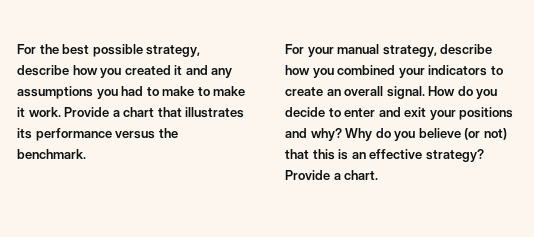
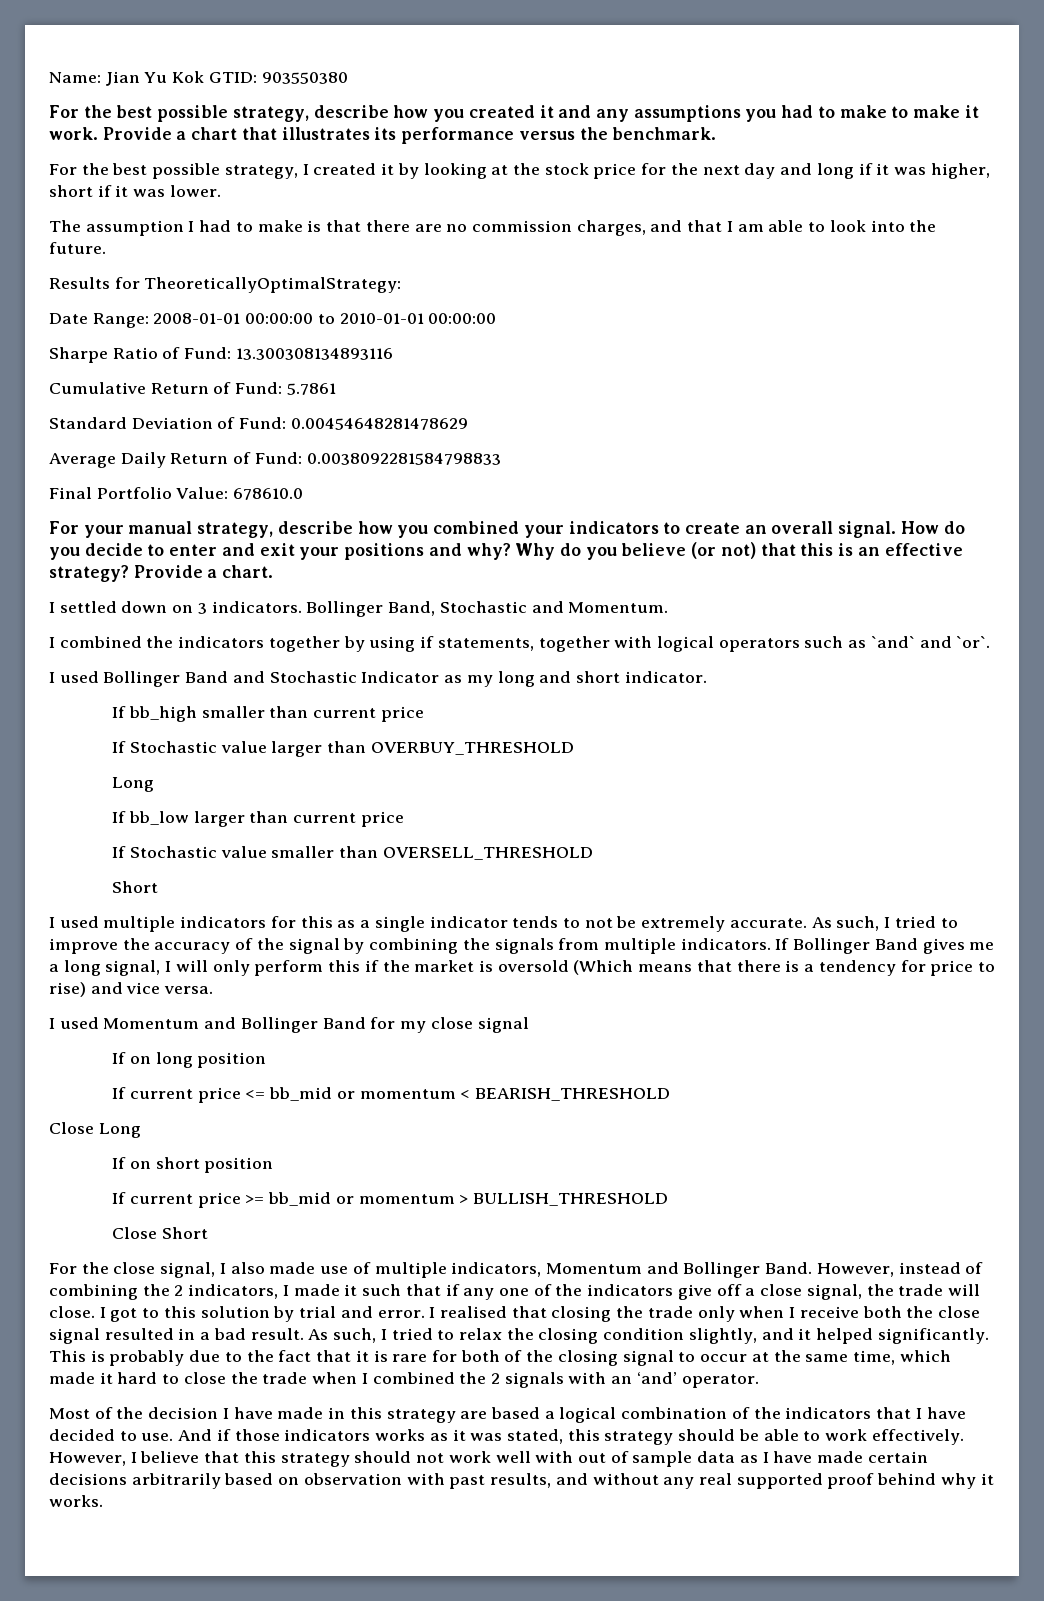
(17, 49) none -> [49,71,348,86] Name: Jian Yu Kok GTID: 903550380 //
(86, 154) none -> [49,163,990,179] [49,185,221,197] [49,220,937,236] [49,242,106,254] [49,277,402,293] [49,313,497,328] [49,347,393,363] [49,382,336,395] [49,417,468,430] [49,452,501,468] [49,487,304,500] // For the best possible strategy, I created it by looking at the stock price for the next day and long if it was higher, short if it was lower. // The assumption I had to make is that there are no commission charges, and that I am able to look into the future. // Results for TheoreticallyOptimalStrategy: // Date Range: 2008-01-01 00:00:00 to 2010-01-01 00:00:00 // Sharpe Ratio of Fund: 13.300308134893116 // Cumulative Return of Fund: 5.7861 // Standard Deviation of Fund: 0.00454648281478629 // Average Daily Return of Fund: 0.0038092281584798833 // Final Portfolio Value: 678610.0
(379, 175) none -> [49,601,669,617] [49,636,991,652] [49,671,707,687] [112,706,424,722] [112,741,574,757] [112,777,155,792] [112,811,404,827] [112,846,593,860] [112,881,159,893] [49,916,958,932] [49,938,995,954] [49,960,995,976] [49,982,214,997] [49,1017,529,1033] [112,1052,267,1068] [112,1087,671,1103] [49,1122,141,1138] [112,1157,274,1173] [112,1192,669,1208] [112,1227,208,1239] [49,1262,984,1278] [49,1284,980,1300] [49,1306,980,1322] [49,1328,989,1344] [49,1350,951,1366] [49,1372,759,1388] [49,1407,966,1423] [49,1429,964,1445] [49,1451,928,1467] [49,1473,994,1489] [49,1495,103,1507] // I settled down on 3 indicators. Bollinger Band, Stochastic and Momentum. // I combined the indicators together by using if statements, together with logical operators such as `and` and `or`. // I used Bollinger Band and Stochastic Indicator as my long and short indicator. // If bb_high smaller than current price // If Stochastic value larger than OVERBUY_THRESHOLD // Long // If bb_low larger than current price // If Stochastic value smaller than OVERSELL_THRESHOLD // Short // I used multiple indicators for this as a single indicator tends to not be extremely accurate. As such, I tried to improve the accuracy of the signal by combining the signals from multiple indicators. If Bollinger Band gives me a long signal, I will only perform this if the market is oversold (Which means that there is a tendency for price to rise) and vice versa. // I used Momentum and Bollinger Band for my close signal // If on long position // If current price <= bb_mid or momentum < BEARISH_THRESHOLD // Close Long // If on short position // If current price >= bb_mid or momentum > BULLISH_THRESHOLD // Close Short // For the close signal, I also made use of multiple indicators, Momentum and Bollinger Band. However, instead of combining the 2 indicators, I made it such that if any one of the indicators give off a close signal, the trade will close. I got to this solution by trial and error. I realised that closing the trade only when I receive both the close signal resulted in a bad result. As such, I tried to relax the closing condition slightly, and it helped significantly. This is probably due to the fact that it is rare for both of the closing signal to occur at the same time, which made it hard to close the trade when I combined the 2 signals with an ‘and’ operator. // Most of the decision I have made in this strategy are based a logical combination of the indicators that I have decided to use. And if those indicators works as it was stated, this strategy should be able to work effectively. However, I believe that this strategy should not work well with out of sample data as I have made certain decisions arbitrarily based on observation with past results, and without any real supported proof behind why it works.

